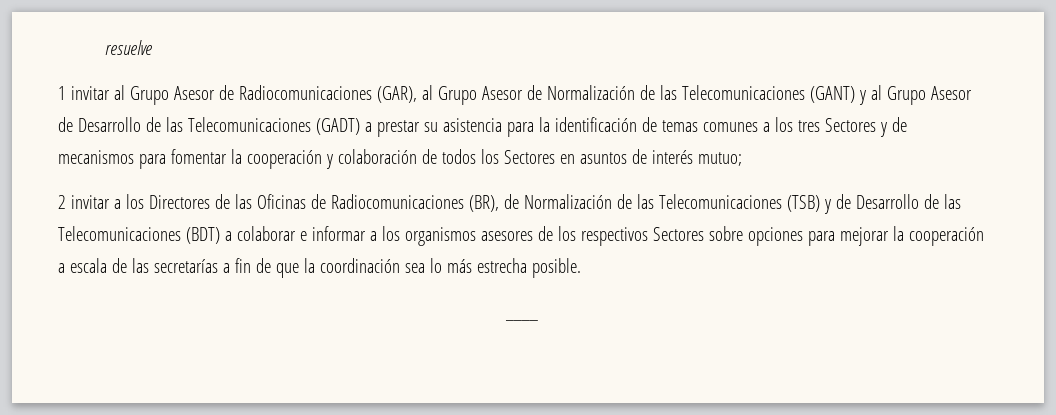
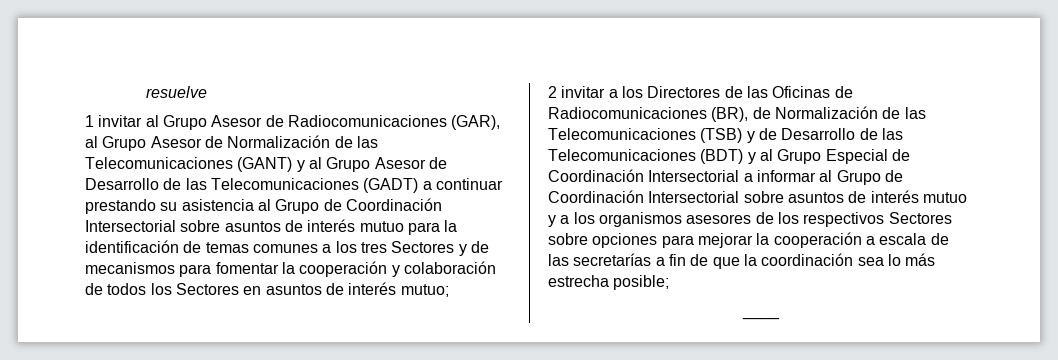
[376,118,502,137] prestar su asistencia -> [435,178,503,190] [85,198,442,214] [85,219,404,232] continuar prestando su asistencia al Grupo de Coordinación Intersectorial sobre asuntos de interés mutuo
[224,226,366,241] a colaborar e informar -> [747,149,910,164] [548,169,903,185] [548,190,967,203] [548,215,556,227] y al Grupo Especial de Coordinación Intersectorial a informar al Grupo de Coordinación Intersectorial sobre asuntos de interés mutuo y
[531,258,581,278] posible. -> [613,275,670,290] posible;

